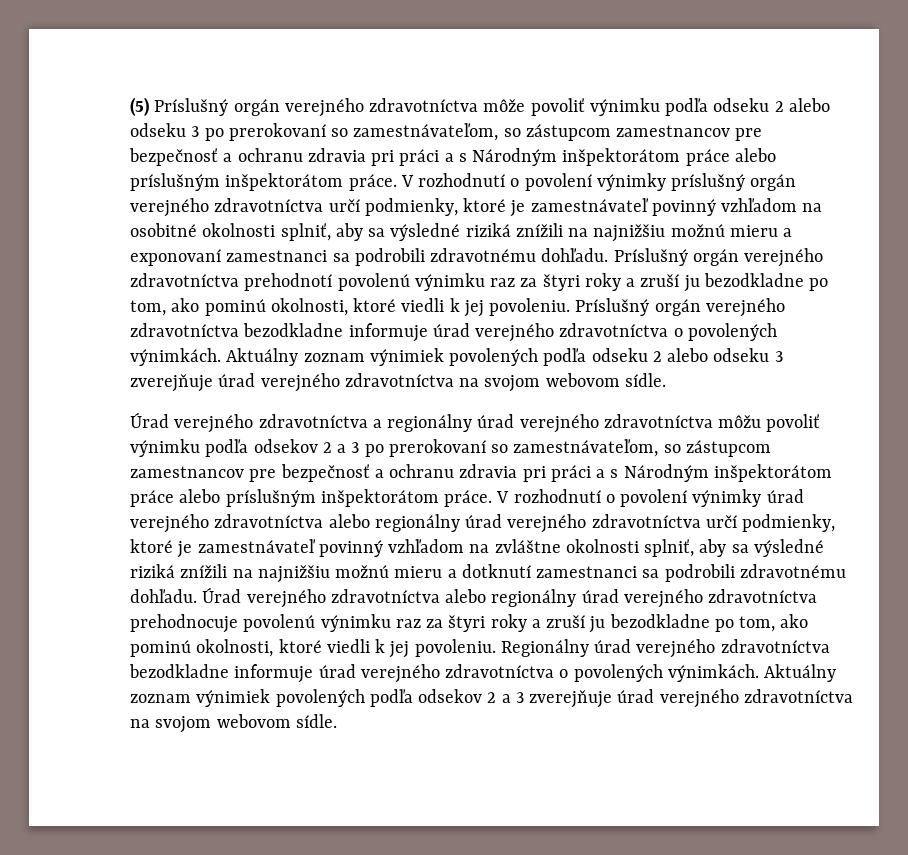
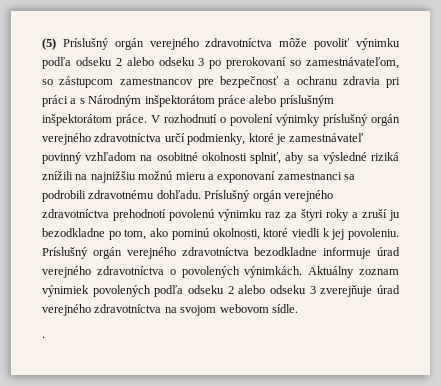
[130,412,821,433] [130,439,771,457] [130,464,832,482] [130,489,804,507] [130,514,836,533] [130,539,824,558] [130,564,846,583] [130,587,818,608] [130,614,809,633] [130,639,830,658] [129,664,837,683] [130,689,853,708] [130,714,337,733] Úrad verejného zdravotníctva a regionálny úrad verejného zdravotníctva môžu povoliť výnimku podľa odsekov 2 a 3 po prerokovaní so zamestnávateľom, so zástupcom zamestnancov pre bezpečnosť a ochranu zdravia pri práci a s Národným inšpektorátom práce alebo príslušným inšpektorátom práce. V rozhodnutí o povolení výnimky úrad verejného zdravotníctva alebo regionálny úrad verejného zdravotníctva určí podmienky, ktoré je zamestnávateľ povinný vzhľadom na zvláštne okolnosti splniť, aby sa výsledné riziká znížili na najnižšiu možnú mieru a dotknutí zamestnanci sa podrobili zdravotnému dohľadu. Úrad verejného zdravotníctva alebo regionálny úrad verejného zdravotníctva prehodnocuje povolenú výnimku raz za štyri roky a zruší ju bezodkladne po tom, ako pominú okolnosti, ktoré viedli k jej povoleniu. Regionálny úrad verejného zdravotníctva bezodkladne informuje úrad verejného zdravotníctva o povolených výnimkách. Aktuálny zoznam výnimiek povolených podľa odsekov 2 a 3 zverejňuje úrad verejného zdravotníctva na svojom webovom sídle. -> [42,336,45,338] .

